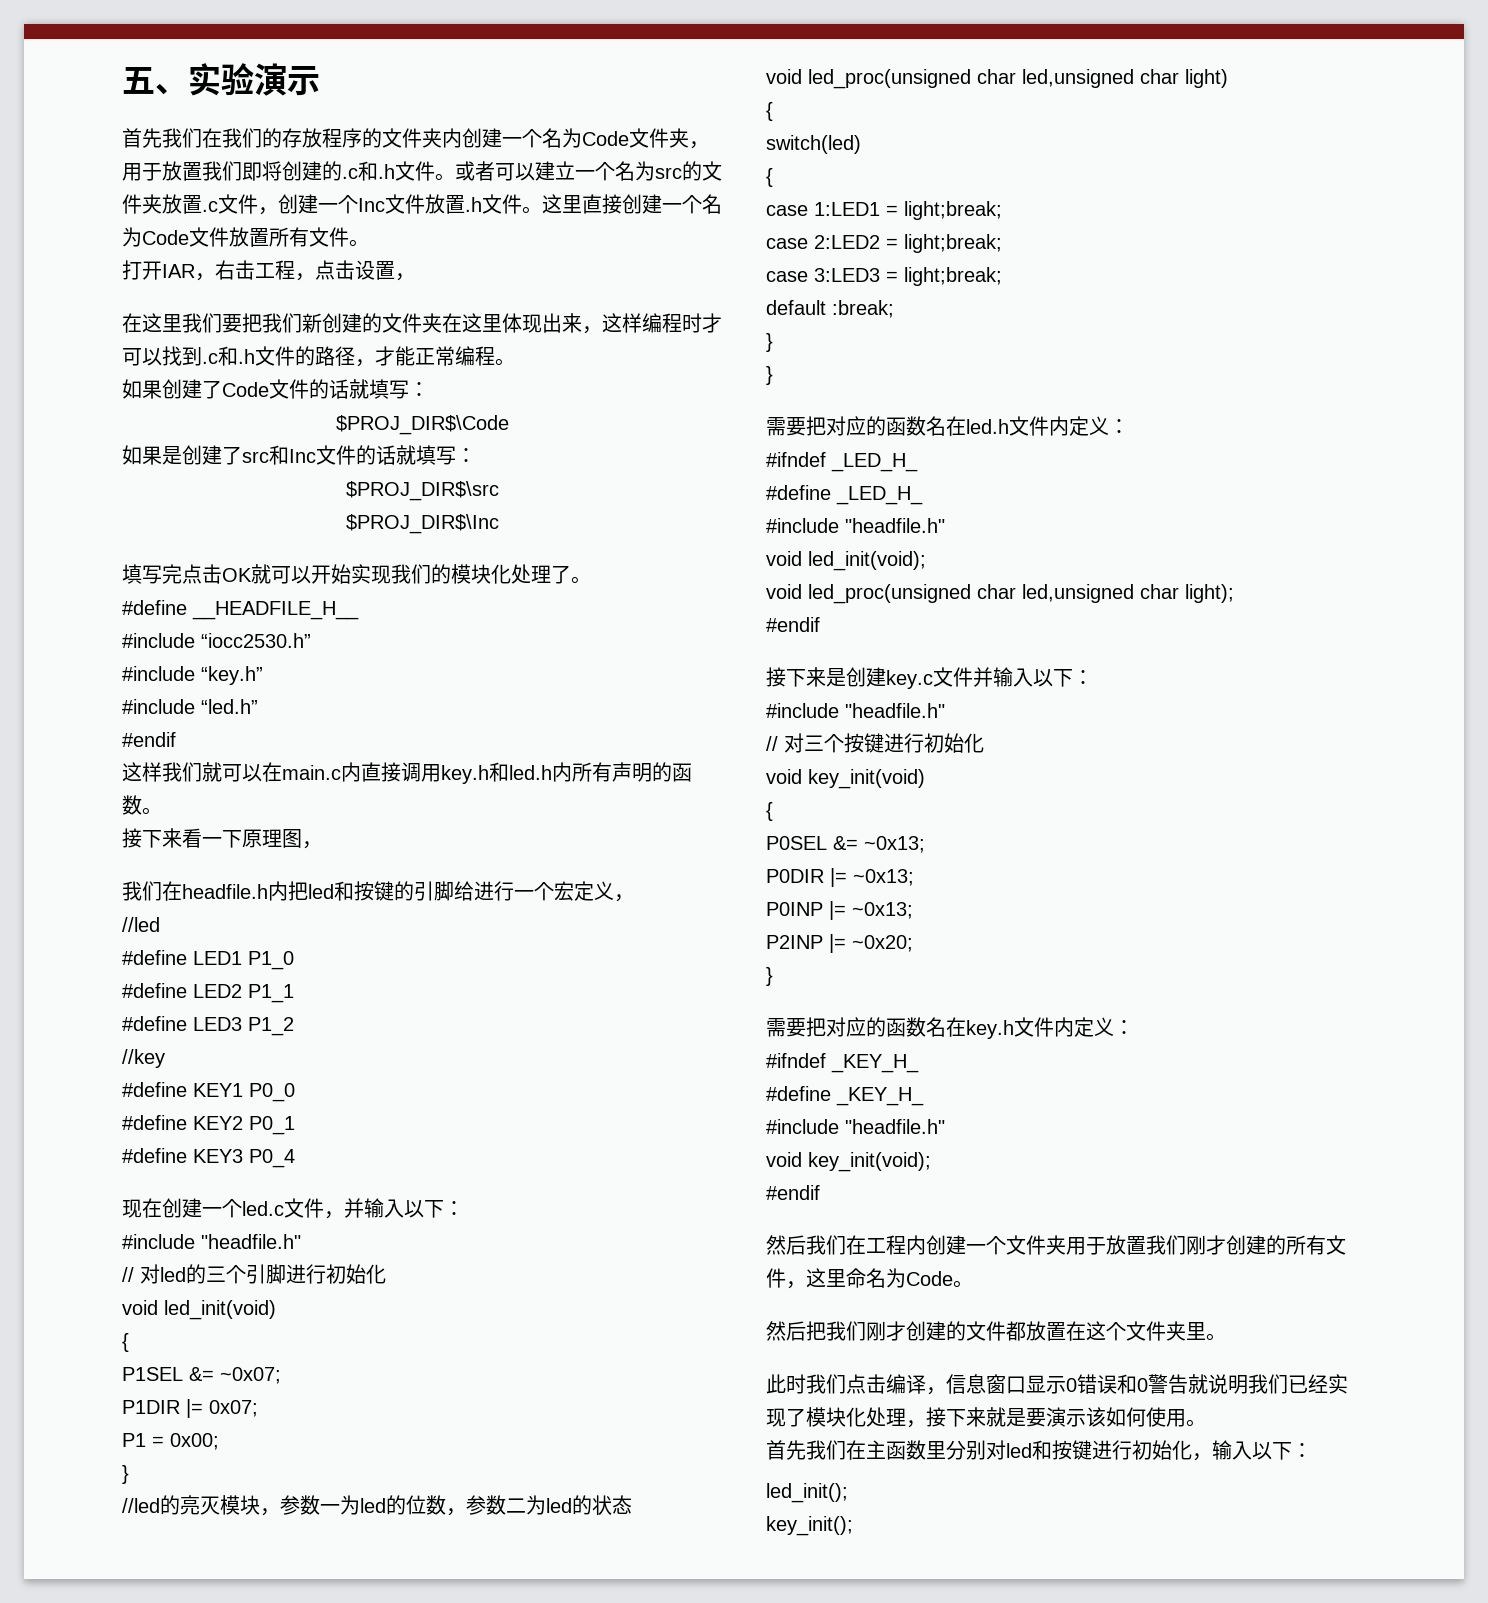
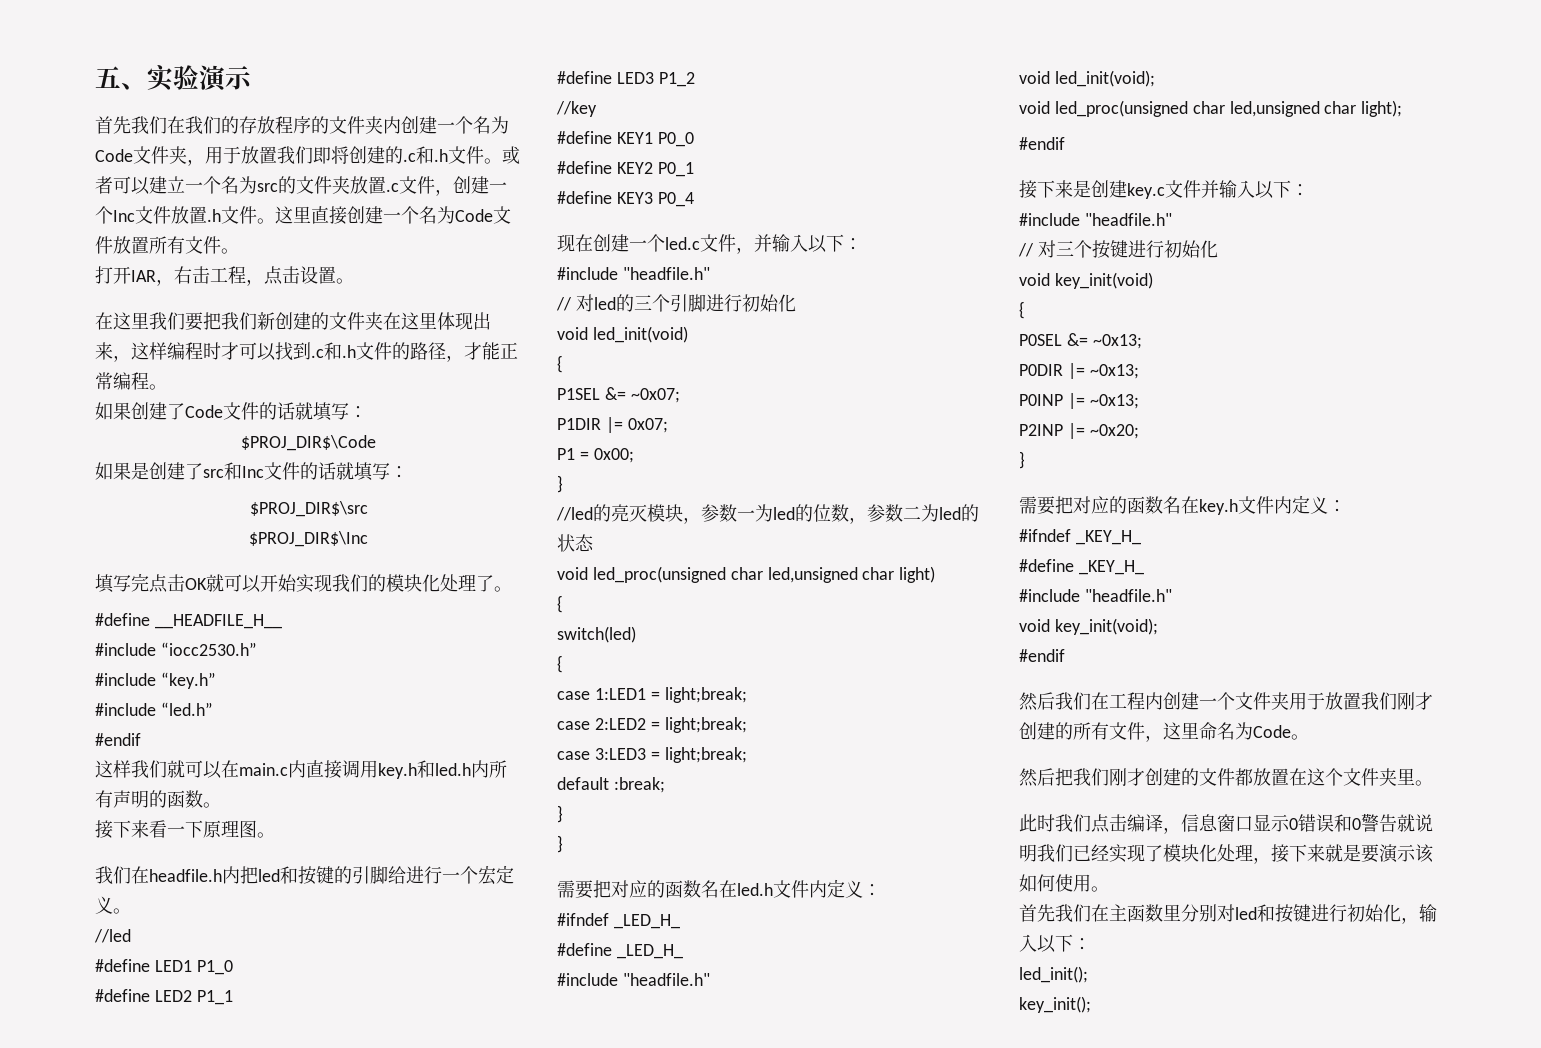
[395,273,415,281] ， -> [336,278,354,284] 。
[302,841,322,849] ， -> [257,832,275,838] 。
[614,894,634,902] ， -> [113,908,131,914] 。

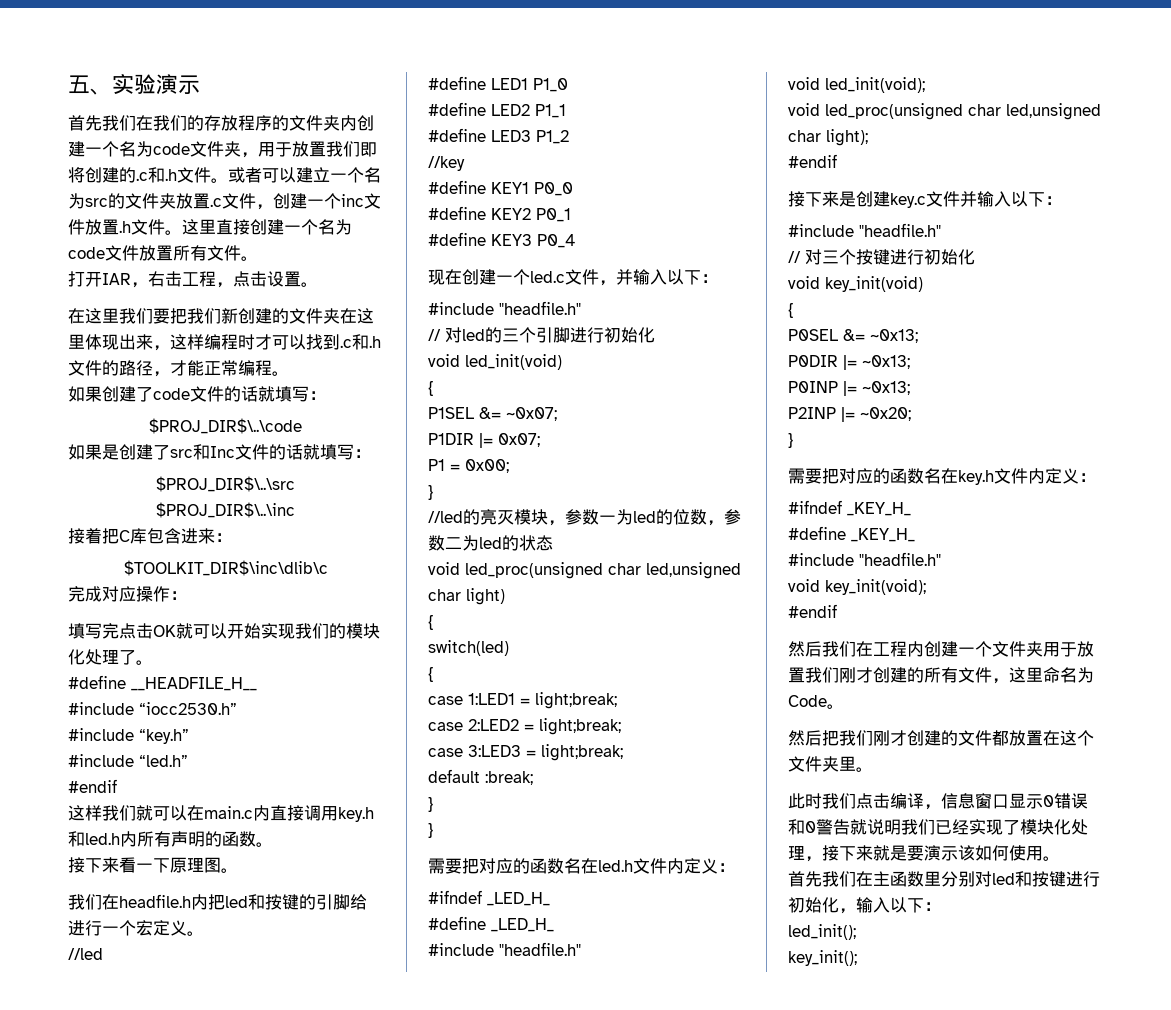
[95,149,133,162] Code -> [153,143,190,155] code
[113,210,135,222] Inc -> [341,194,364,207] inc
[455,209,493,222] Code -> [68,247,105,259] code
[185,402,367,421] [241,435,376,451] Code文件的话就填写： // $PROJ_DIR$\Code -> [153,386,326,402] [149,418,302,434] code文件的话就填写： // $PROJ_DIR$\..\code
[249,501,368,517] [249,531,368,547] $PROJ_DIR$\src // $PROJ_DIR$\Inc -> [156,476,295,492] [156,502,295,518] [68,528,232,544] [123,560,328,576] [68,586,187,602] $PROJ_DIR$\..\src // $PROJ_DIR$\..\inc // 接着把C库包含进来： // $TOOLKIT_DIR$\inc\dlib\c // 完成对应操作：

